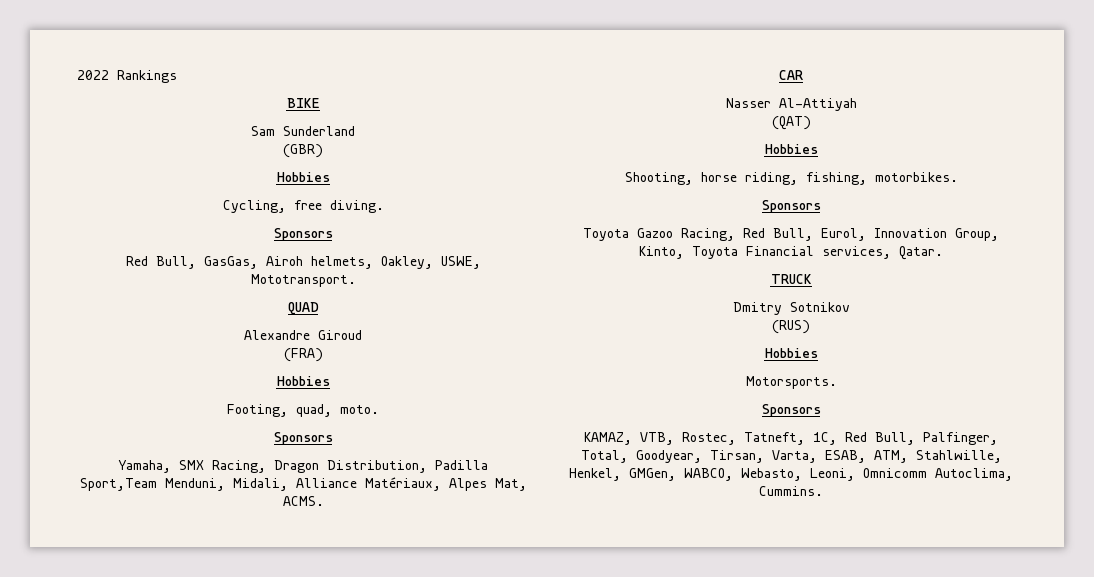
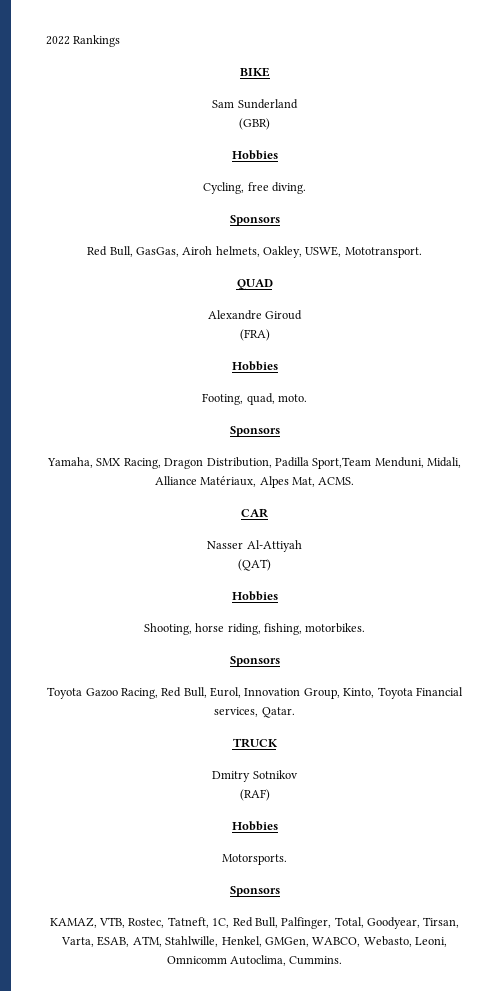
[772,320,810,334] (RUS) -> [239,789,270,801] (RAF)

